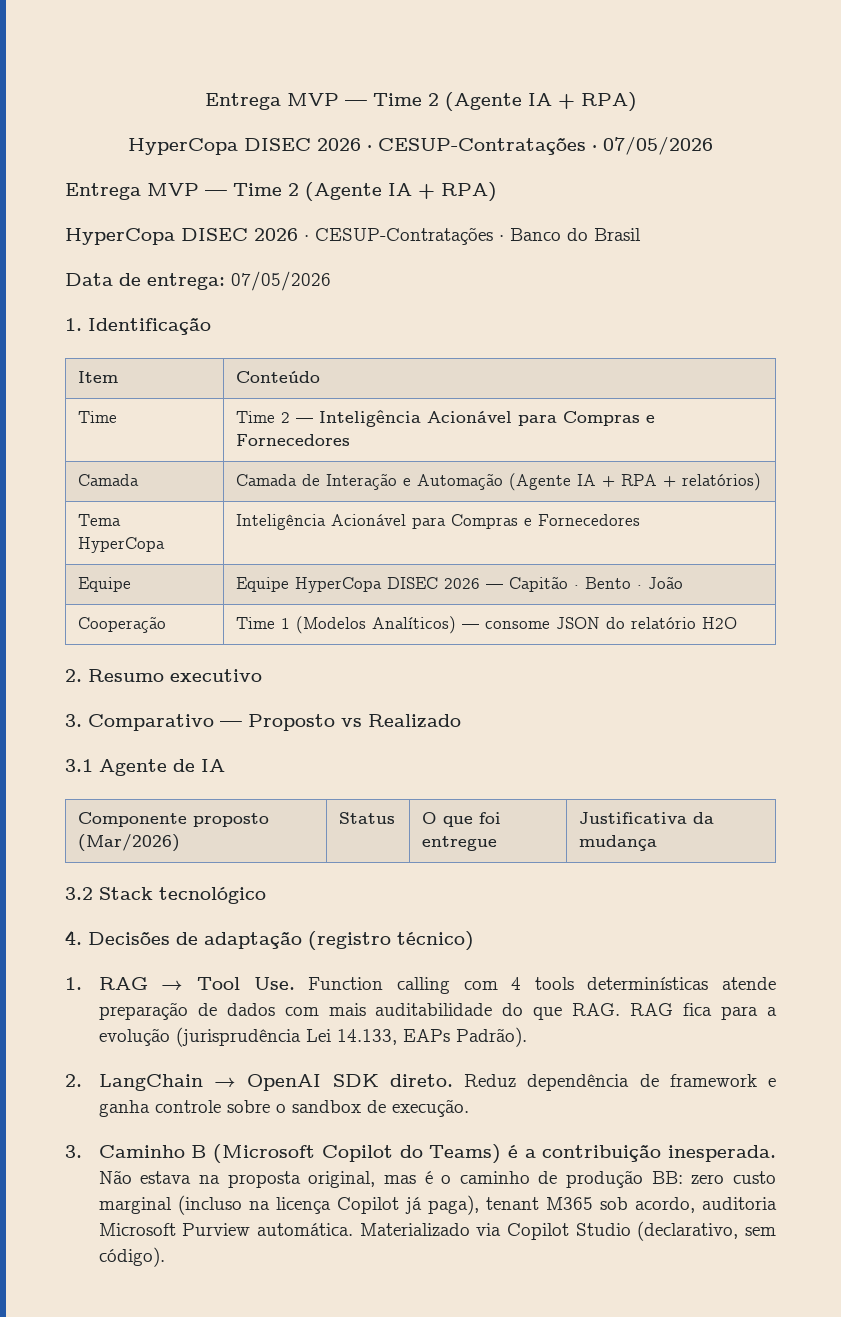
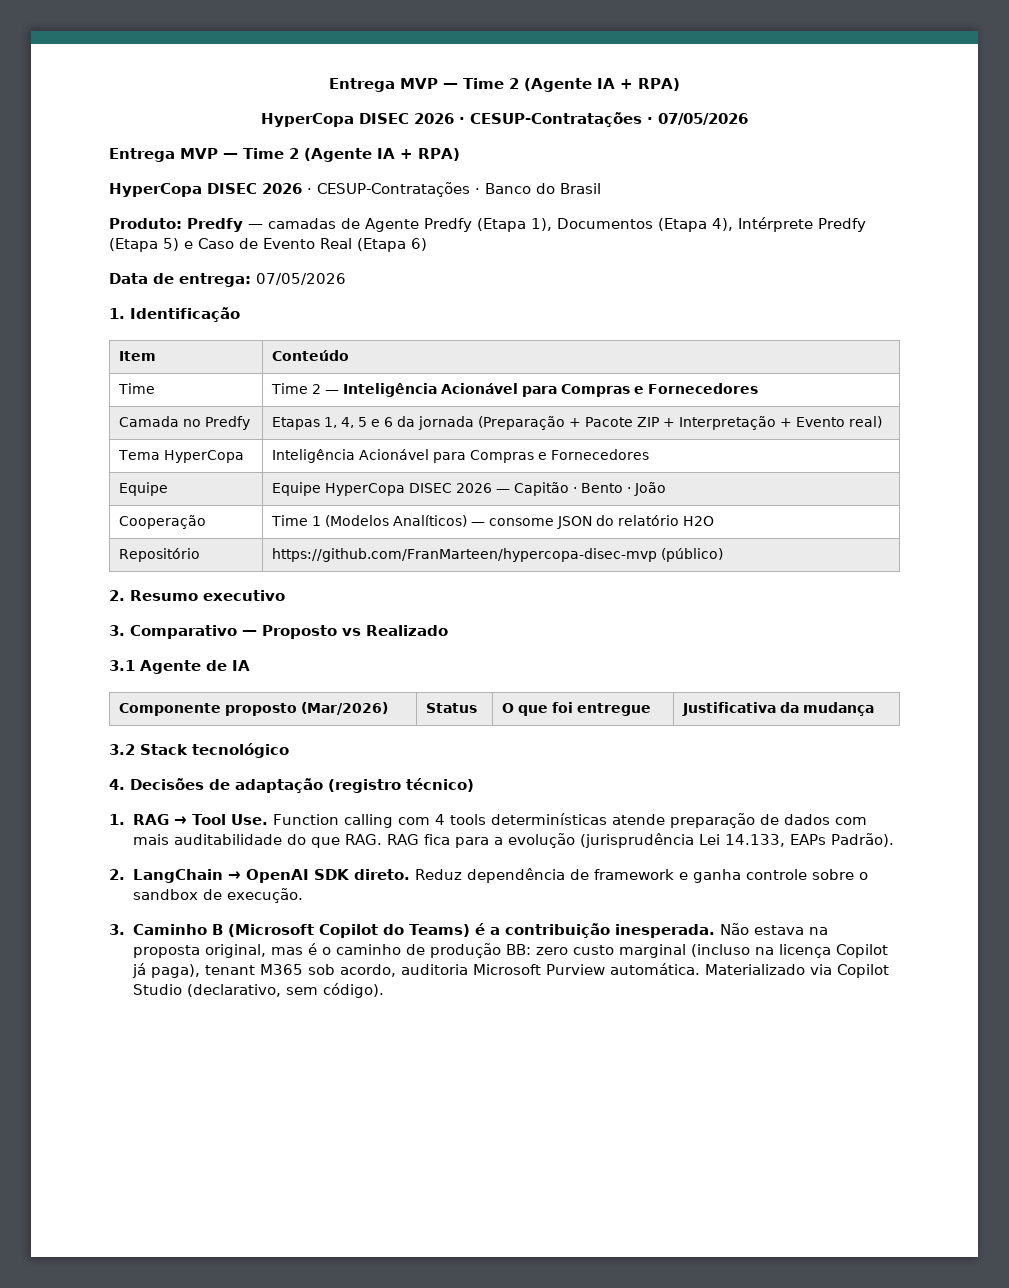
(641, 234) none -> [109,217,866,232] [109,238,427,252] // Produto: Predfy — camadas de Agente Predfy (Etapa 1), Documentos (Etapa 4), Intérprete Predfy (Etapa 5) e Caso de Evento Real (Etapa 6)
[235,473,761,491] | Camada de Interação e Automação (Agente IA + RPA + relatórios) -> [183,416,251,430] [272,416,883,430] no Predfy | Etapas 1, 4, 5 e 6 da jornada (Preparação + Pacote ZIP + Interpretação + Evento real)
(737, 623) none -> [119,548,201,562] [272,548,724,562] // Repositório | https://github.com/FranMarteen/hypercopa-disec-mvp (público)

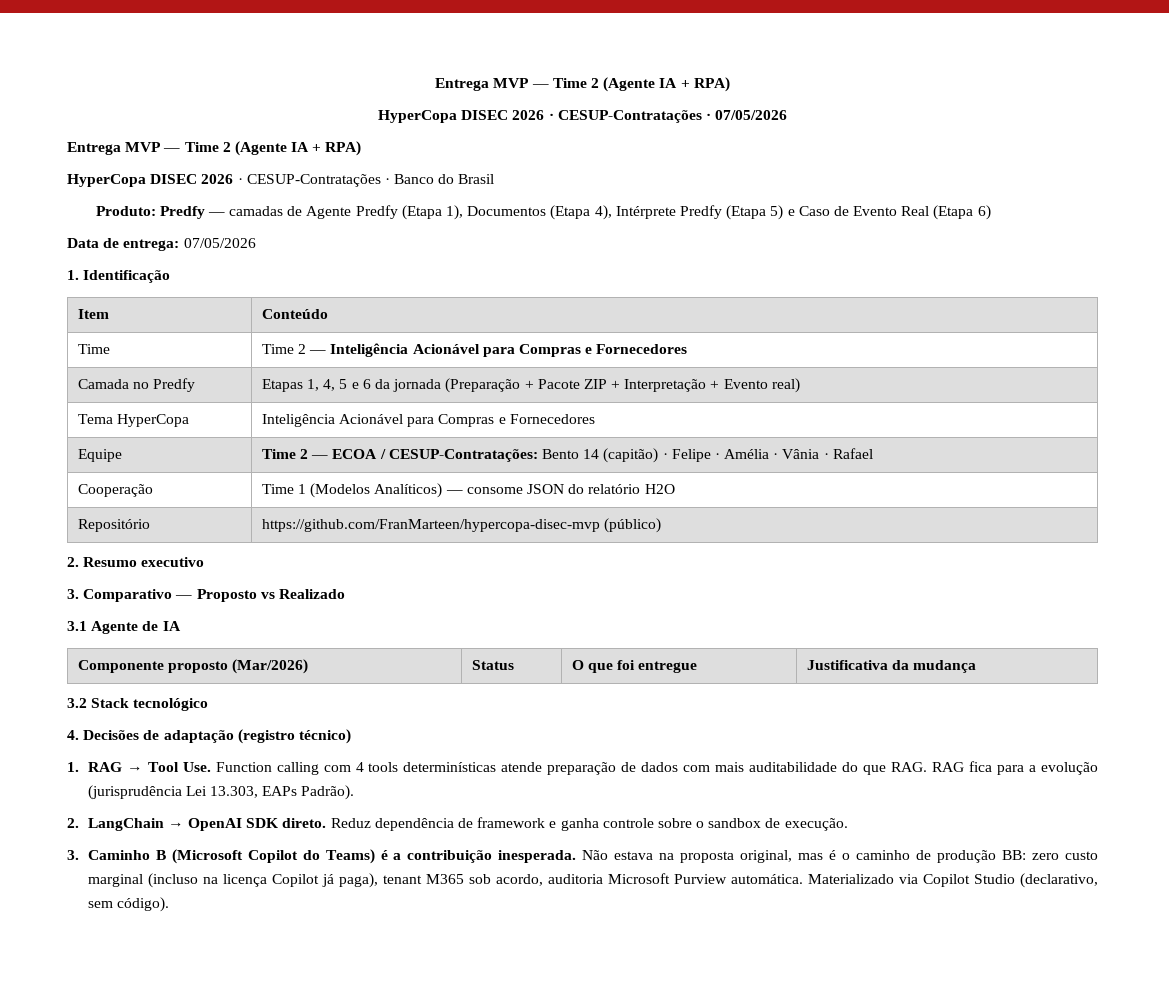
[272,482,667,496] Equipe HyperCopa DISEC 2026 — Capitão · Bento · João -> [261,448,873,463] Time 2 — ECOA / CESUP-Contratações: Bento 14 (capitão) · Felipe · Amélia · Vânia · Rafael
[724,834,785,847] 14.133, -> [210,786,259,798] 13.303,

